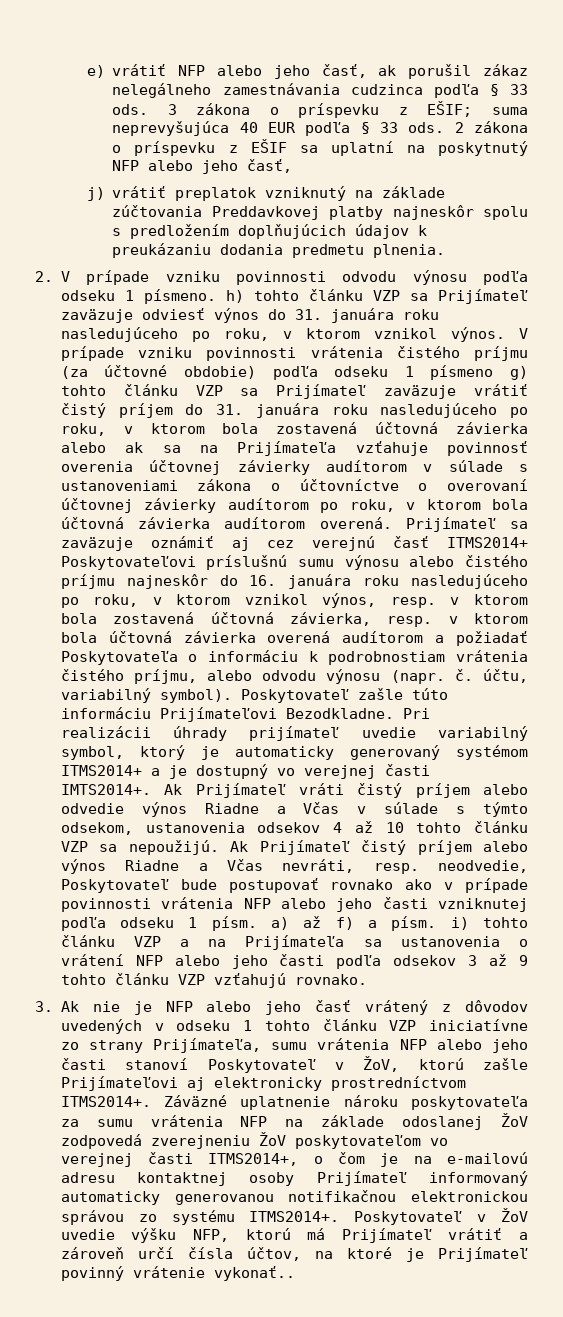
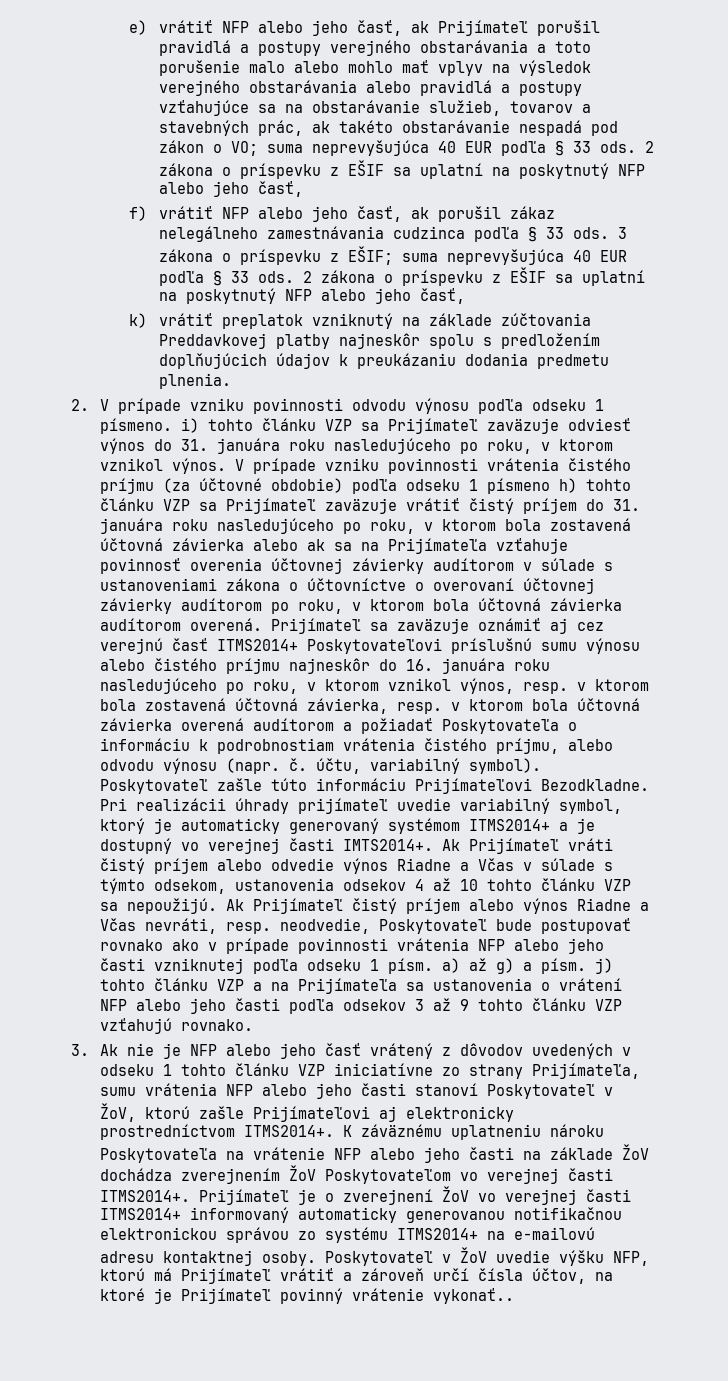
(397, 70) none -> [437,20,600,36] [158,40,591,56] [158,60,591,76] [158,80,582,96] [158,100,591,116] [158,120,618,136] [158,140,654,156] [158,160,645,179] [158,181,303,197] [129,206,429,222] Prijímateľ porušil pravidlá a postupy verejného obstarávania a toto porušenie malo alebo mohlo mať vplyv na výsledok verejného obstarávania alebo pravidlá a postupy vzťahujúce sa na obstarávanie služieb, tovarov a stavebných prác, ak takéto obstarávanie nespadá pod zákon o VO; suma neprevyšujúca 40 EUR podľa § 33 ods. 2 zákona o príspevku z EŠIF sa uplatní na poskytnutý NFP alebo jeho časť, // f) vrátiť NFP alebo jeho časť, ak
[86,187,105,201] j) -> [129,313,148,328] k)
[225,290,244,303] h) -> [181,418,200,433] i)
[510,366,528,380] g) -> [559,478,578,493] h)
[335,917,354,930] f) -> [496,958,515,974] g)
[450,917,469,930] i) -> [595,958,614,974] j)
[164,1095,528,1110] [60,1113,528,1130] [60,1132,448,1149] [60,1152,529,1167] [60,1171,407,1186] Záväzné uplatnenie nároku poskytovateľa za sumu vrátenia NFP na základe odoslanej ŽoV zodpovedá zverejneniu ŽoV poskytovateľom vo verejnej časti ITMS2014+, o čom je na e-mailovú adresu kontaktnej osoby Prijímateľ -> [343,1124,605,1140] [100,1144,650,1163] [100,1165,614,1184] [100,1186,632,1205] [100,1208,182,1220] K záväznému uplatneniu nároku Poskytovateľa na vrátenie NFP alebo jeho časti na základe ŽoV dochádza zverejnením ŽoV Poskytovateľom vo verejnej časti ITMS2014+. Prijímateľ je o zverejnení ŽoV vo verejnej časti ITMS2014+
[249,1211,340,1222] ITMS2014+. -> [397,1227,596,1240] [100,1250,317,1266] ITMS2014+ na e-mailovú adresu kontaktnej osoby.

